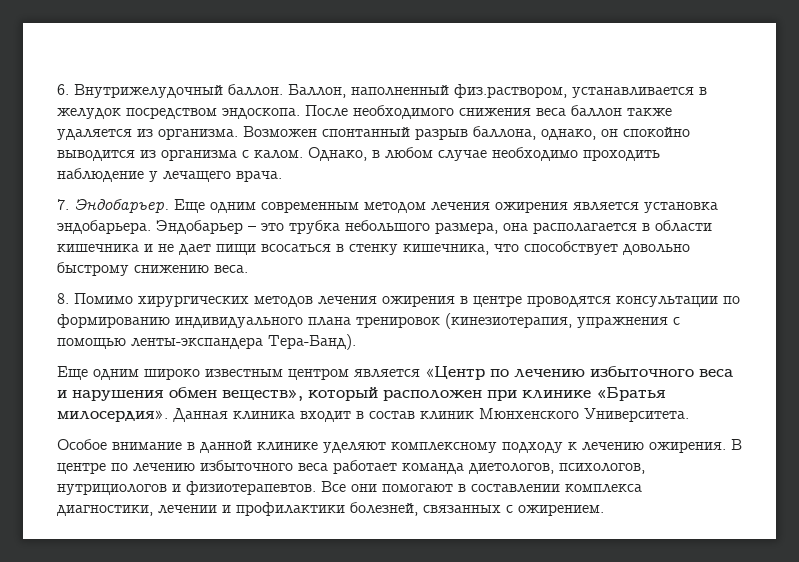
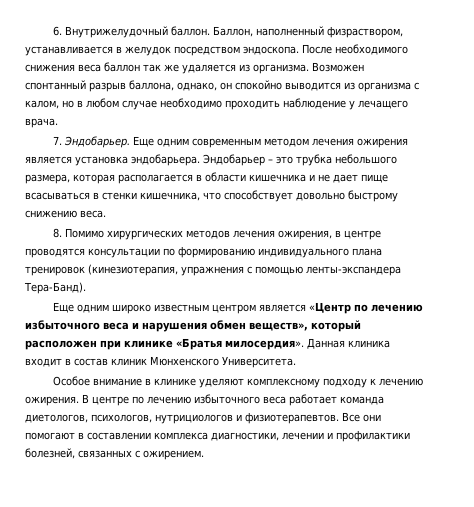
[454,84,567,98] физ.раствором, -> [327,26,404,38] физраствором,
[627,108,672,116] также -> [143,64,179,72] так же
[254,147,367,161] калом. Однако, -> [25,100,74,109] калом, но
[503,223,528,231] она -> [73,174,115,184] которая
[216,244,398,255] пищи всосаться в стенку -> [361,174,388,183] [25,192,137,200] пище всасываться в стенки
[382,295,455,307] ожирения -> [278,230,333,240] ожирения,
[200,440,252,453] данной -> (152, 381) none

